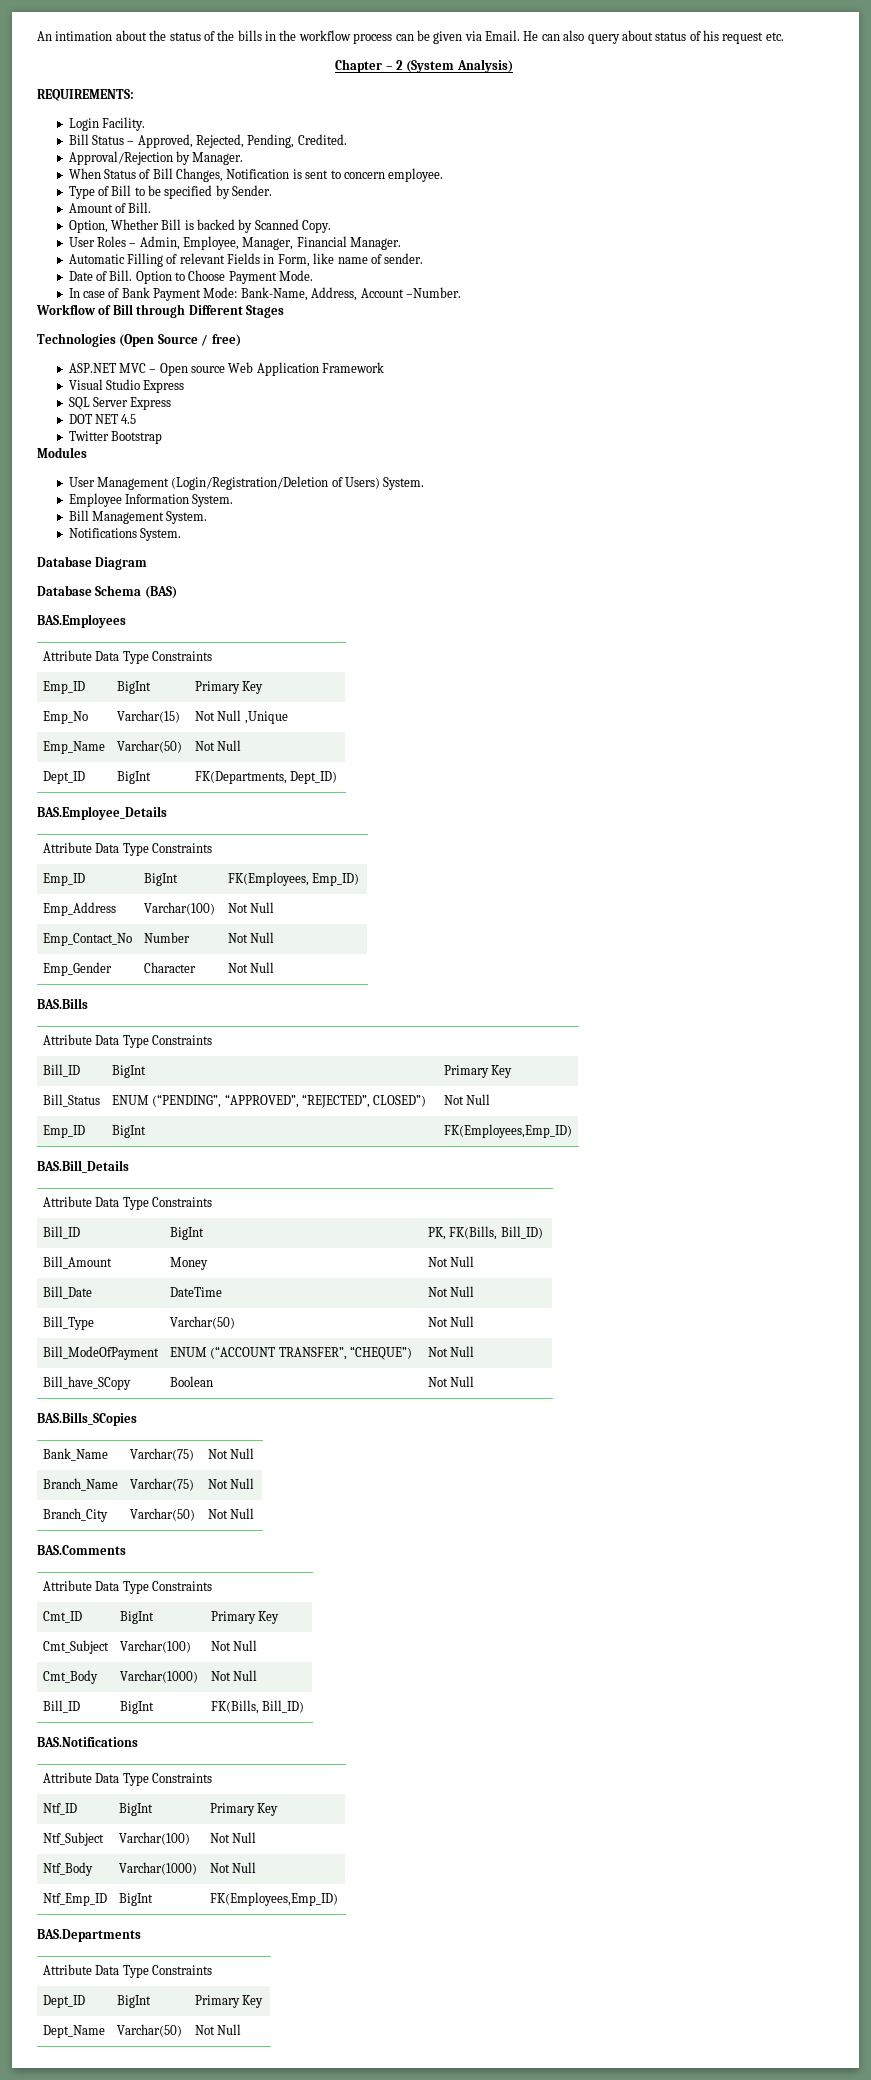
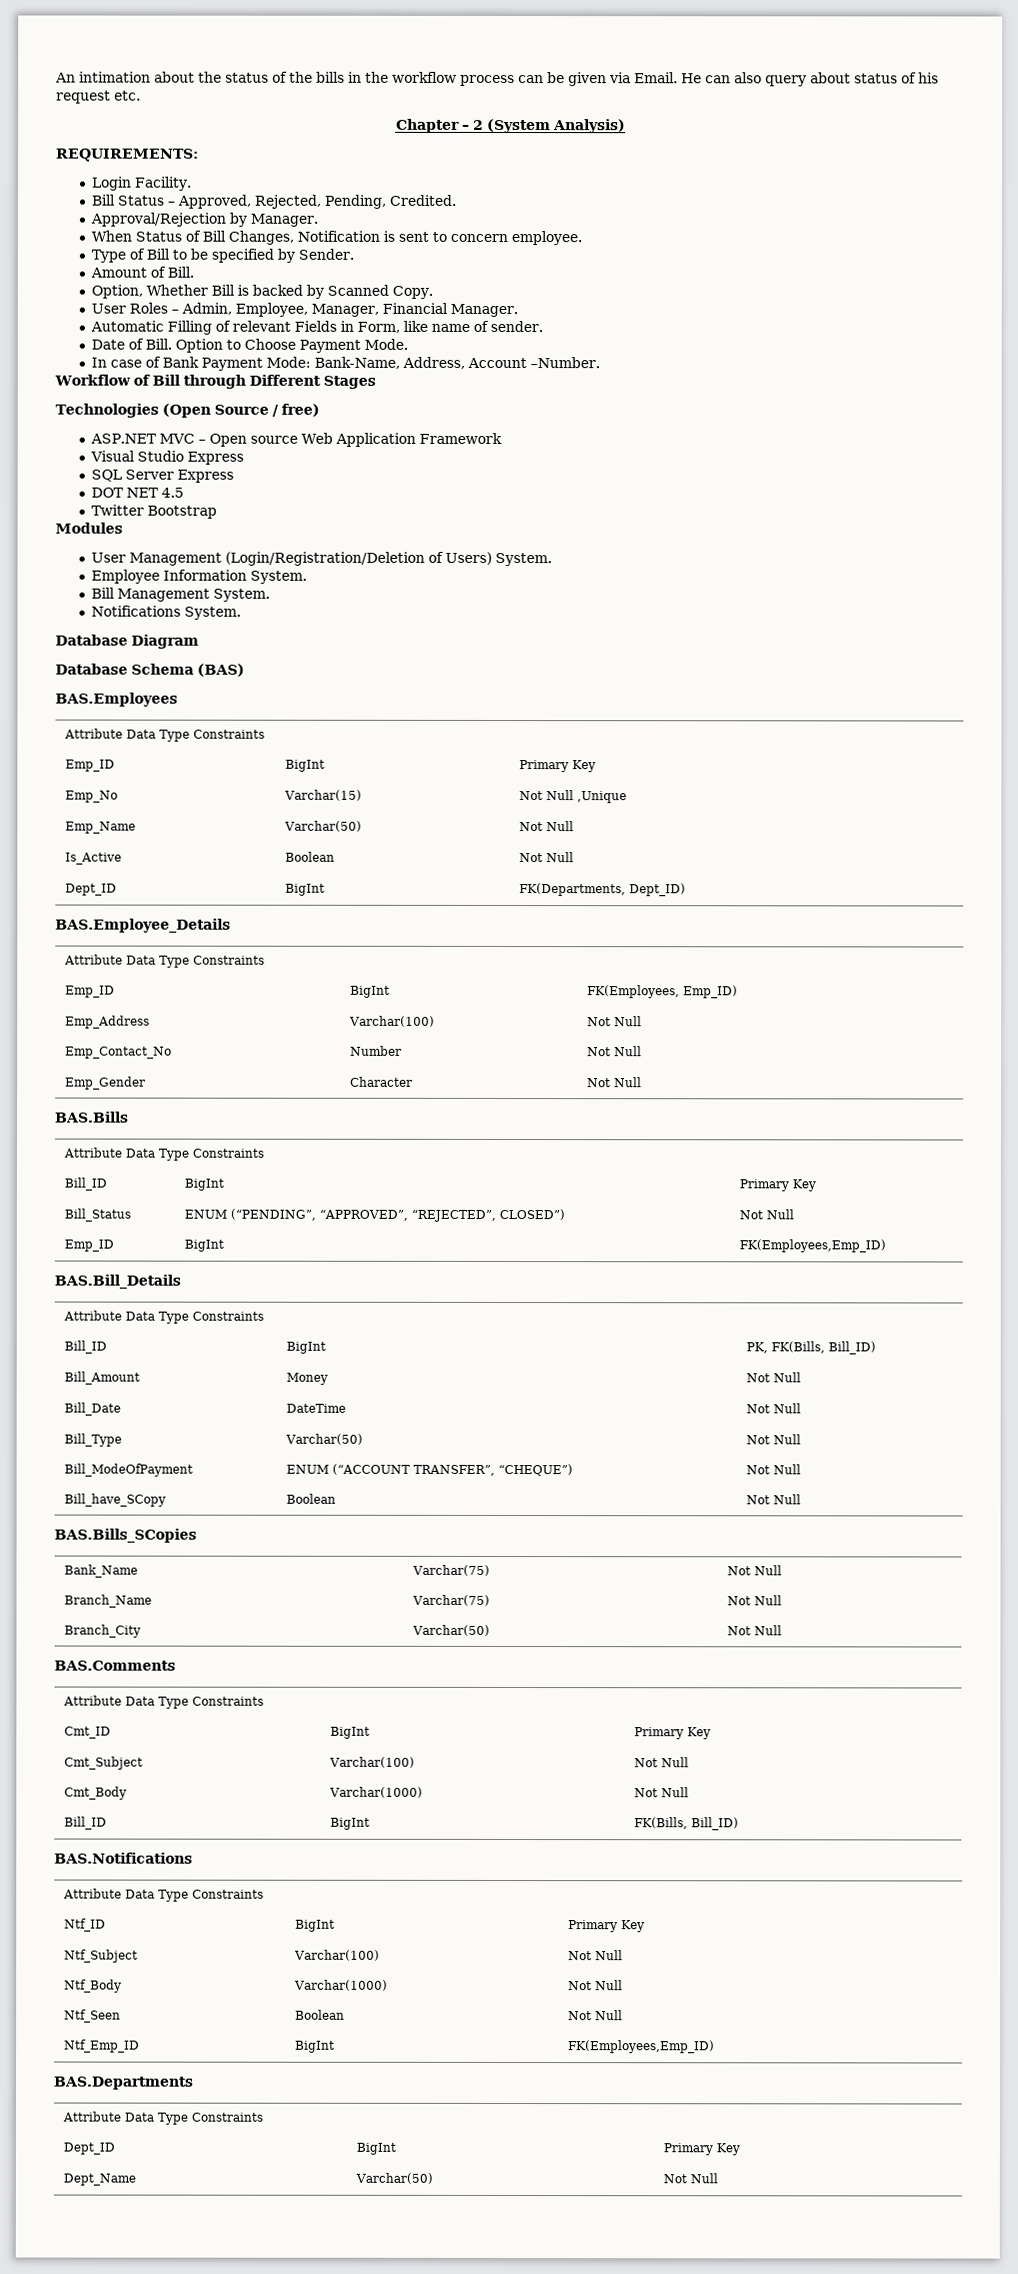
(242, 745) none -> [65,852,123,865] [285,851,336,862] [519,852,575,863] // Is_Active | Boolean | Not Null
(257, 1867) none -> [64,2009,122,2023] [295,2009,346,2020] [568,2010,624,2021] // Ntf_Seen | Boolean | Not Null

